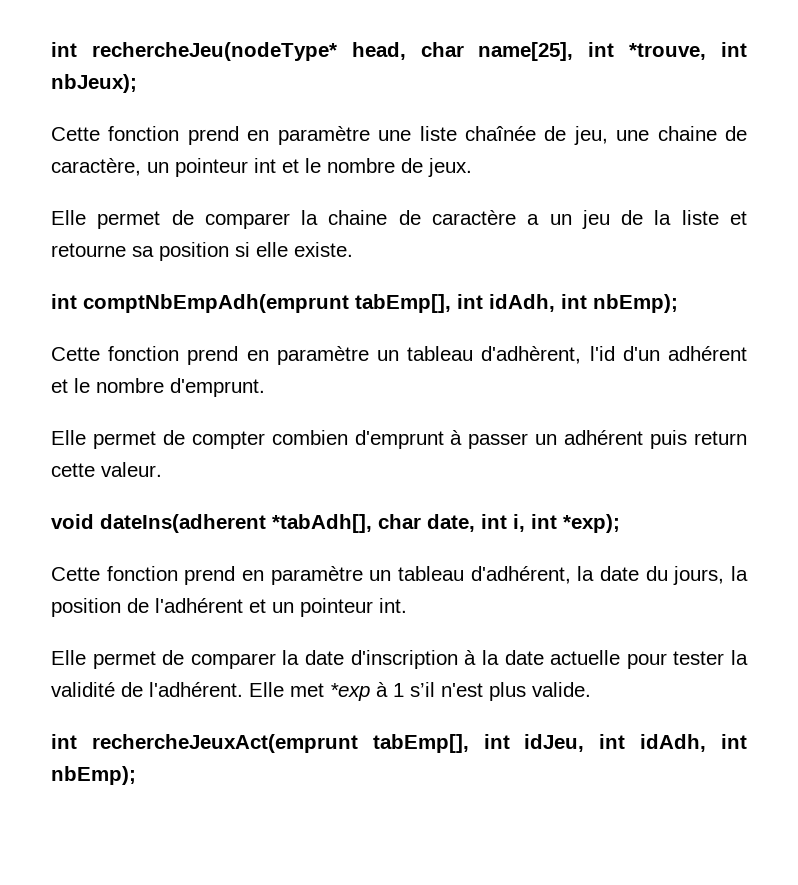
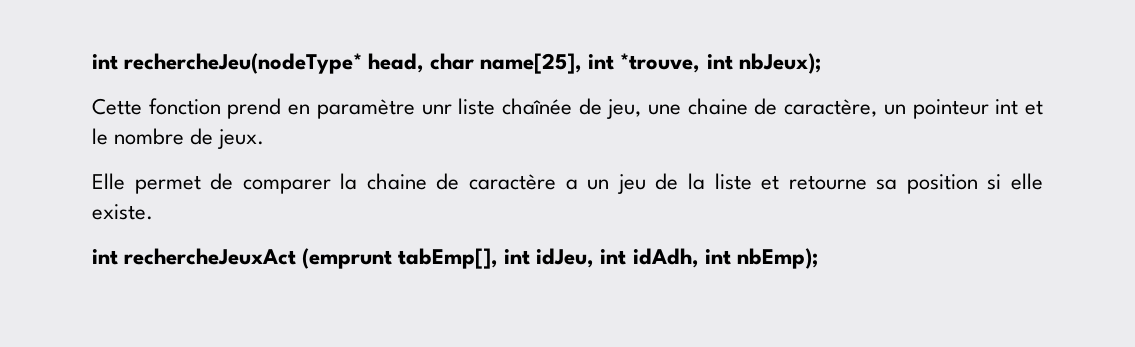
[378,130,412,141] une -> [421,104,452,115] unr
[83,294,678,313] [51,346,747,365] [51,378,265,397] [51,430,747,449] [51,462,162,477] [51,514,620,533] [51,566,748,585] [51,598,407,617] [51,650,749,669] [51,682,591,701] [51,734,358,753] comptNbEmpAdh(emprunt tabEmp[], int idAdh, int nbEmp); // Cette fonction prend en paramètre un tableau d'adhèrent, l'id d'un adhérent et le nombre d'emprunt. // Elle permet de compter combien d'emprunt à passer un adhérent puis return cette valeur. // void dateIns(adherent *tabAdh[], char date, int i, int *exp); // Cette fonction prend en paramètre un tableau d'adhérent, la date du jours, la position de l'adhérent et un pointeur int. // Elle permet de comparer la date d'inscription à la date actuelle pour tester la validité de l'adhérent. Elle met *exp à 1 s’il n'est plus valide. // int rechercheJeuxAct(emprunt -> [124,248,393,269] rechercheJeuxAct (emprunt

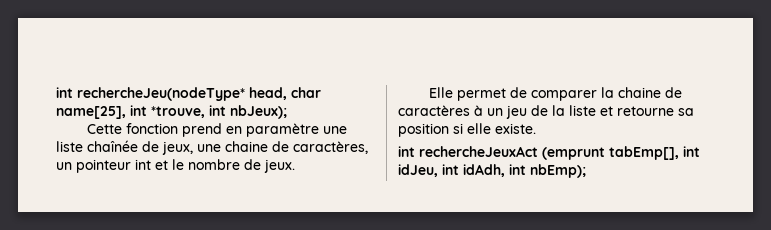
[421,104,452,115] unr -> [323,126,348,134] une
[606,99,642,119] jeu, -> [162,141,193,155] jeux,
[784,99,878,117] caractère, -> [293,141,368,154] caractères,
[469,174,578,190] caractère a -> [398,105,483,116] caractères à

